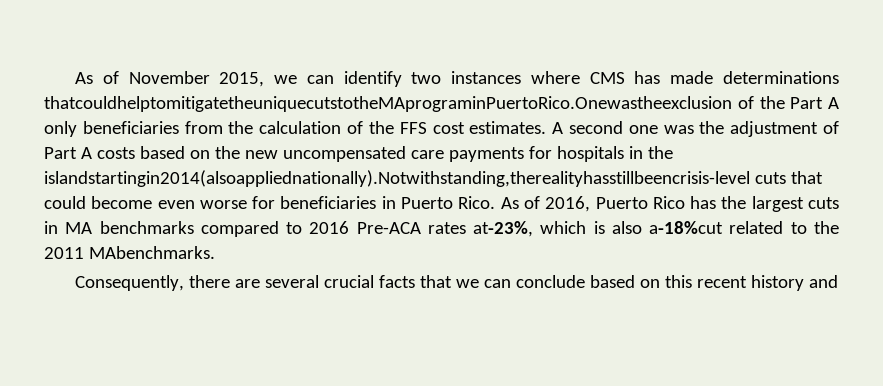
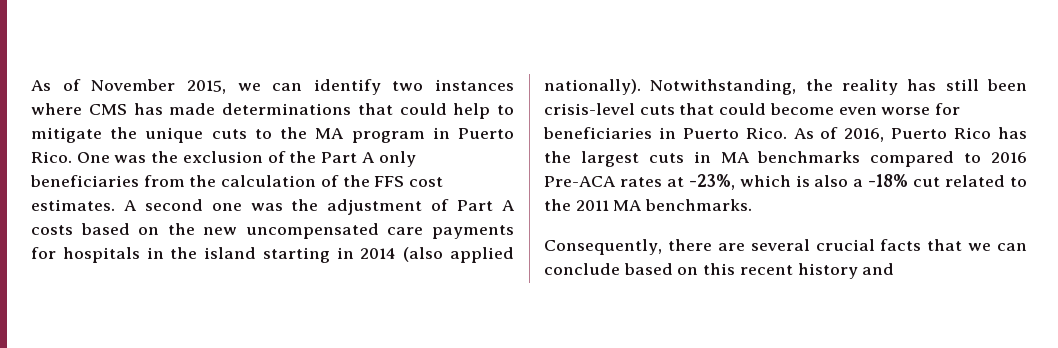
[44,96,732,112] thatcouldhelptomitigatetheuniquecutstotheMAprograminPuertoRico.Onewastheexclusion -> [357,103,514,119] [31,127,514,143] [31,151,263,163] that could help to mitigate the unique cuts to the MA program in Puerto Rico. One was the exclusion
[44,170,750,187] islandstartingin2014(alsoappliednationally).Notwithstanding,therealityhasstillbeencrisis-level -> [204,247,514,263] [544,79,1027,95] [544,103,635,115] island starting in 2014 (also applied nationally). Notwithstanding, the reality has still been crisis-level
[473,221,534,237] at-23%, -> [666,174,735,190] at -23%,
[649,221,724,234] a-18%cut -> [853,174,941,187] a -18% cut
[88,246,215,259] MAbenchmarks. -> [613,199,753,211] MA benchmarks.

